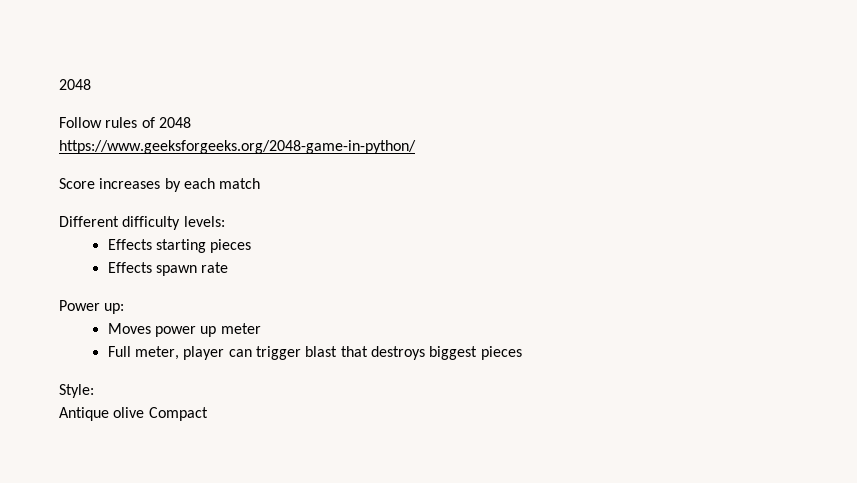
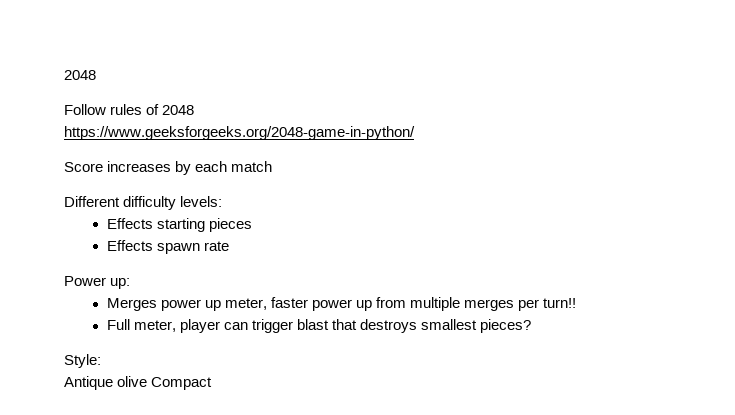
[107,323,261,337] Moves power up meter -> [106,297,577,311] Merges power up meter, faster power up from multiple merges per turn!!
[429,346,522,360] biggest pieces -> [421,319,532,333] smallest pieces?

